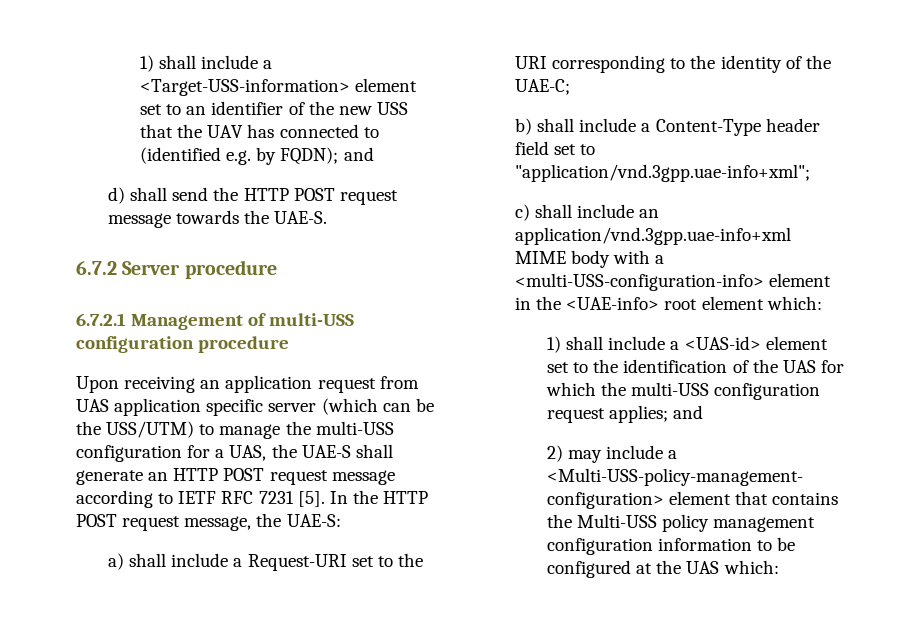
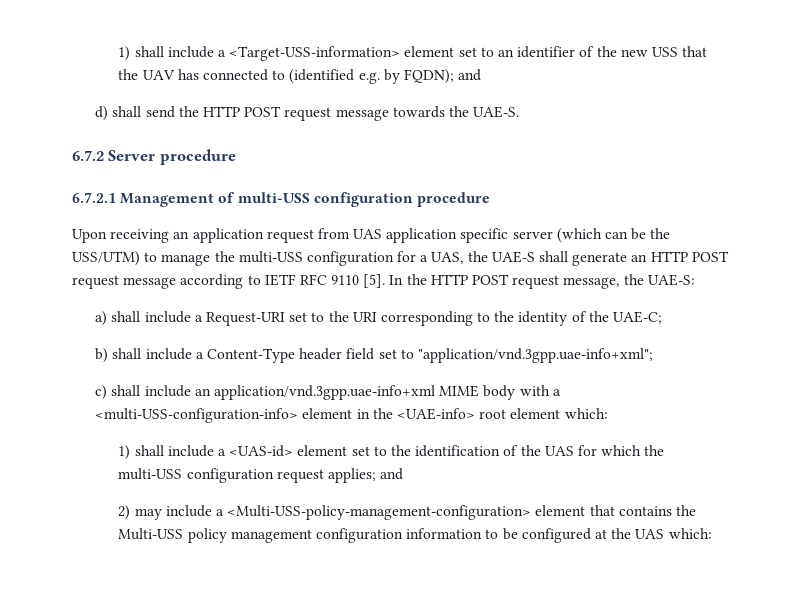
[258,491,294,504] 7231 -> [331,275,360,285] 9110

